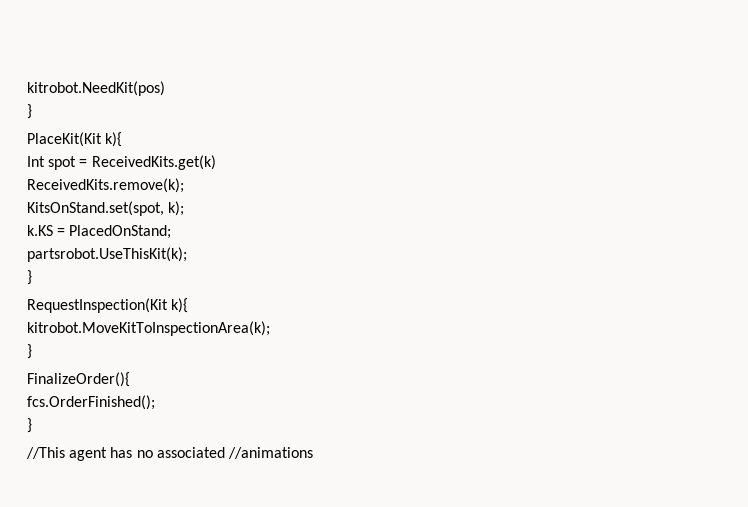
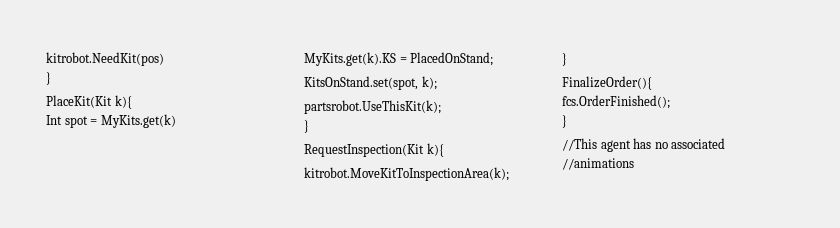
[91,155,216,170] [27,178,184,193] ReceivedKits.get(k) // ReceivedKits.remove(k); -> [100,114,176,128] [304,52,494,66] MyKits.get(k) // MyKits.get(k).KS = PlacedOnStand;
[27,225,172,239] // k.KS = PlacedOnStand; -> (437, 83) none

